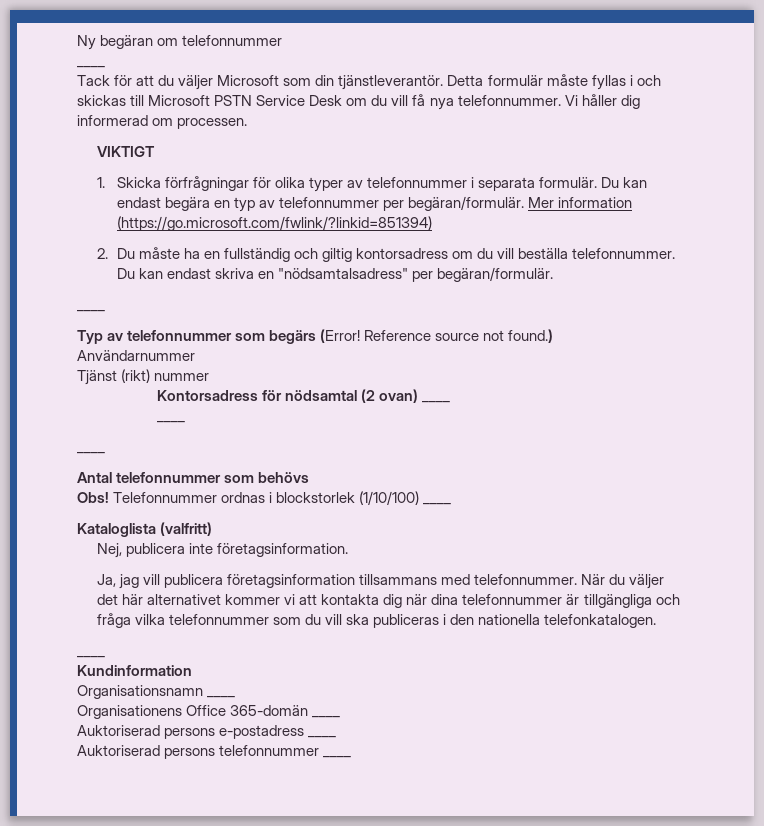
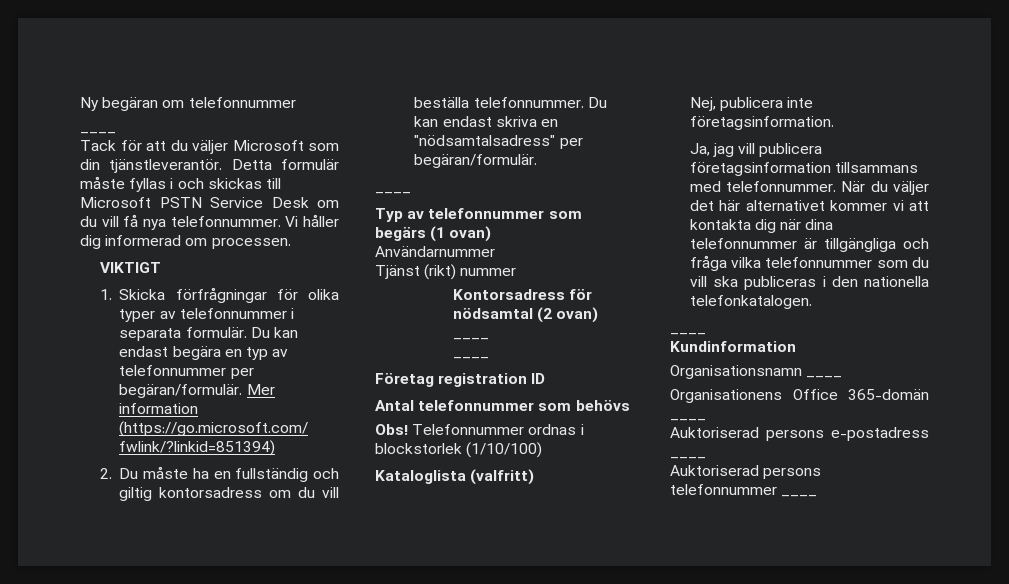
[320,329,554,343] (Error! Reference source not found.) -> [430,226,492,242] (1 ovan)
[77,452,105,454] ____ -> [375,373,546,387] Företag registration ID
[423,503,452,505] ____ -> (543, 450) none

